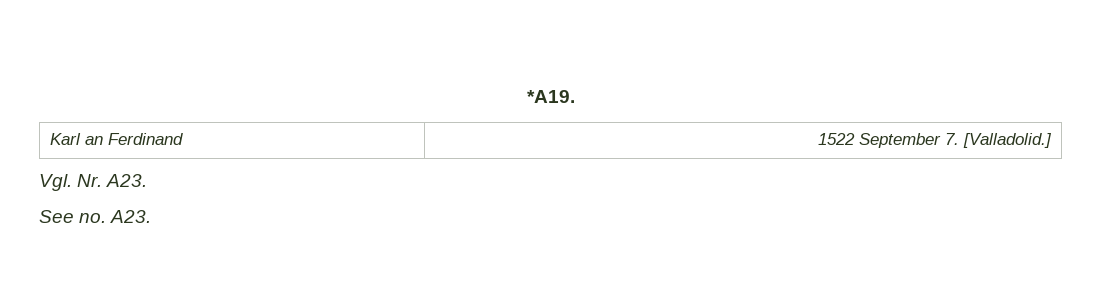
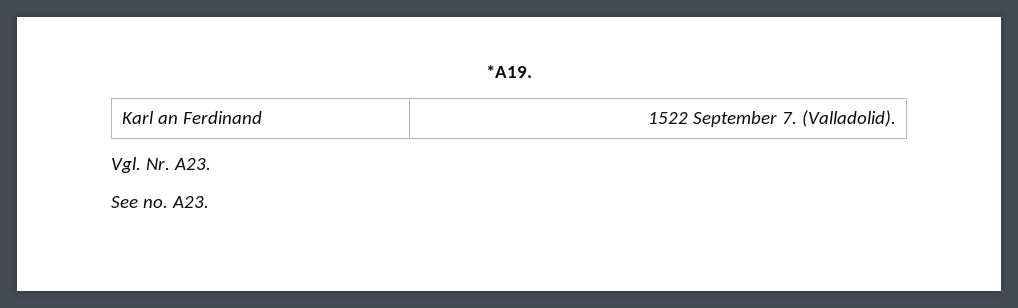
[962,133,1052,148] [Valladolid.] -> [802,110,897,127] (Valladolid).

